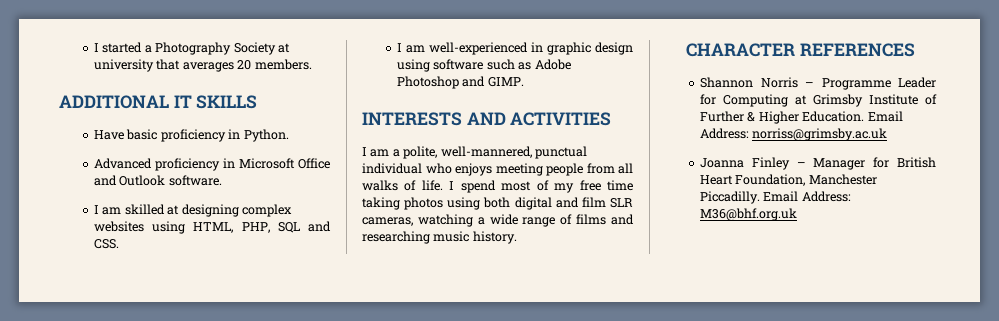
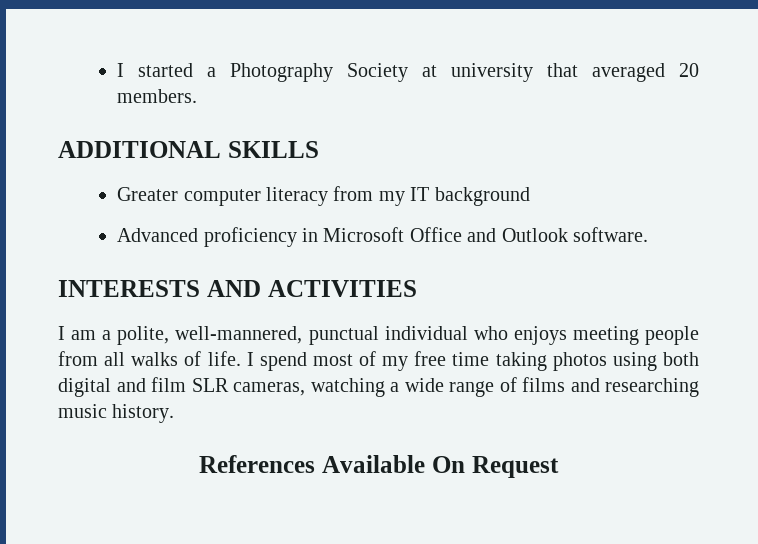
[182,62,234,72] averages -> [592,63,666,82] averaged
[173,95,192,108] IT -> (221, 149) none
[94,129,289,142] Have basic proficiency in Python. -> [117,186,530,206] Greater computer literacy from my IT background
[94,204,292,217] [94,221,331,234] [94,239,120,249] [397,42,633,55] [397,59,571,72] [397,76,524,89] // I am skilled at designing complex websites using HTML, PHP, SQL and CSS. // I am well-experienced in graphic design using software such as Adobe Photoshop and GIMP. -> (648, 234) none
[686,43,915,57] [700,77,936,90] [700,94,937,107] [700,111,903,124] [700,128,888,141] [700,157,936,170] [700,174,877,186] [700,191,851,204] [700,208,798,221] CHARACTER REFERENCES // Shannon Norris – Programme Leader for Computing at Grimsby Institute of Further & Higher Education. Email Address: norriss@grimsby.ac.uk // Joanna Finley – Manager for British Heart Foundation, Manchester Piccadilly. Email Address: M36@bhf.org.uk -> [199,455,559,478] References Available On Request

